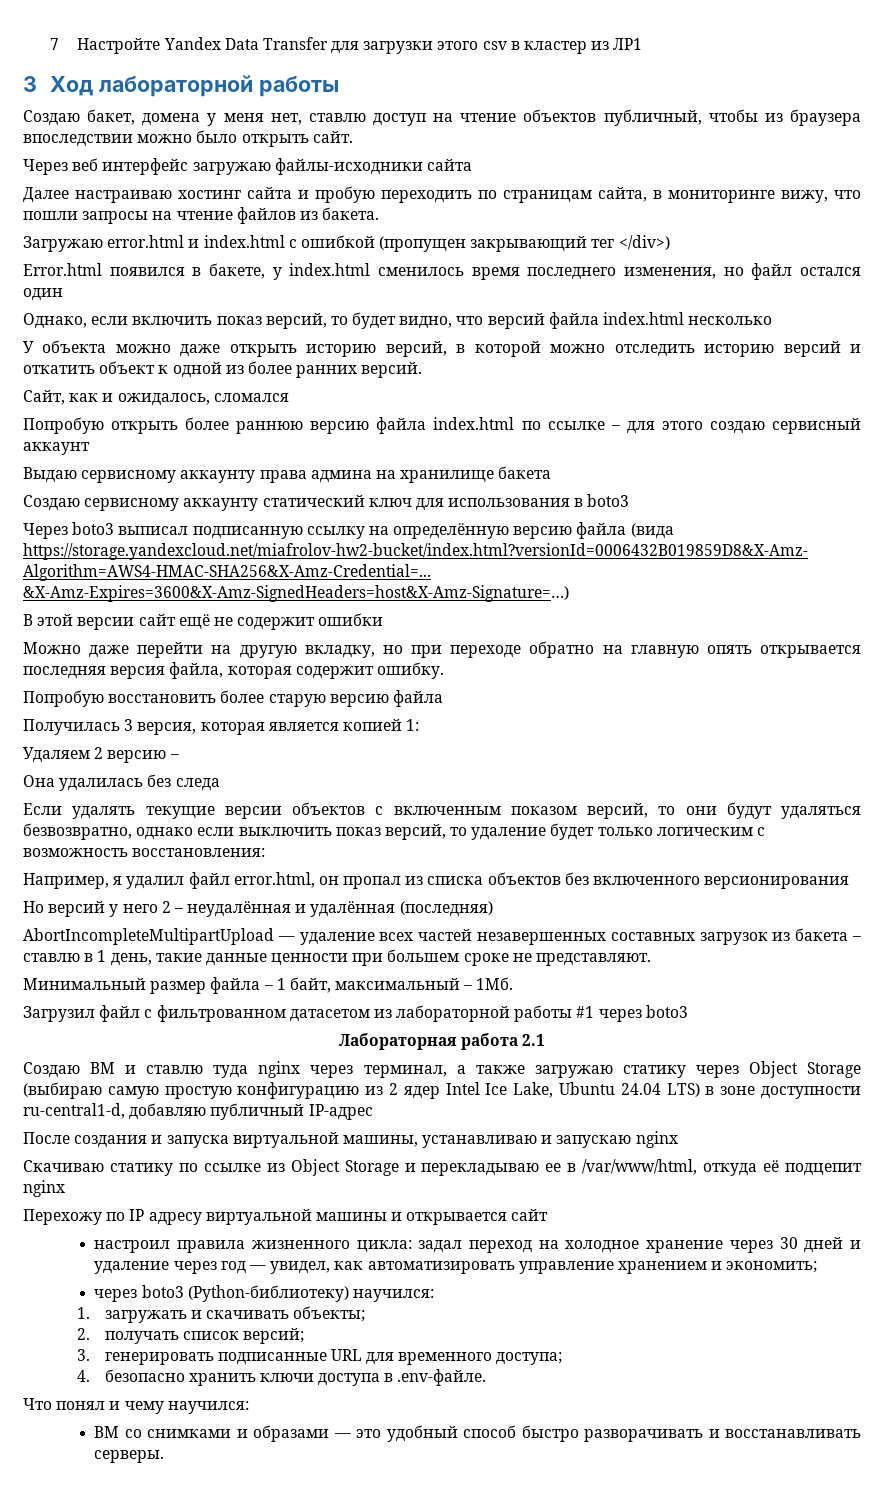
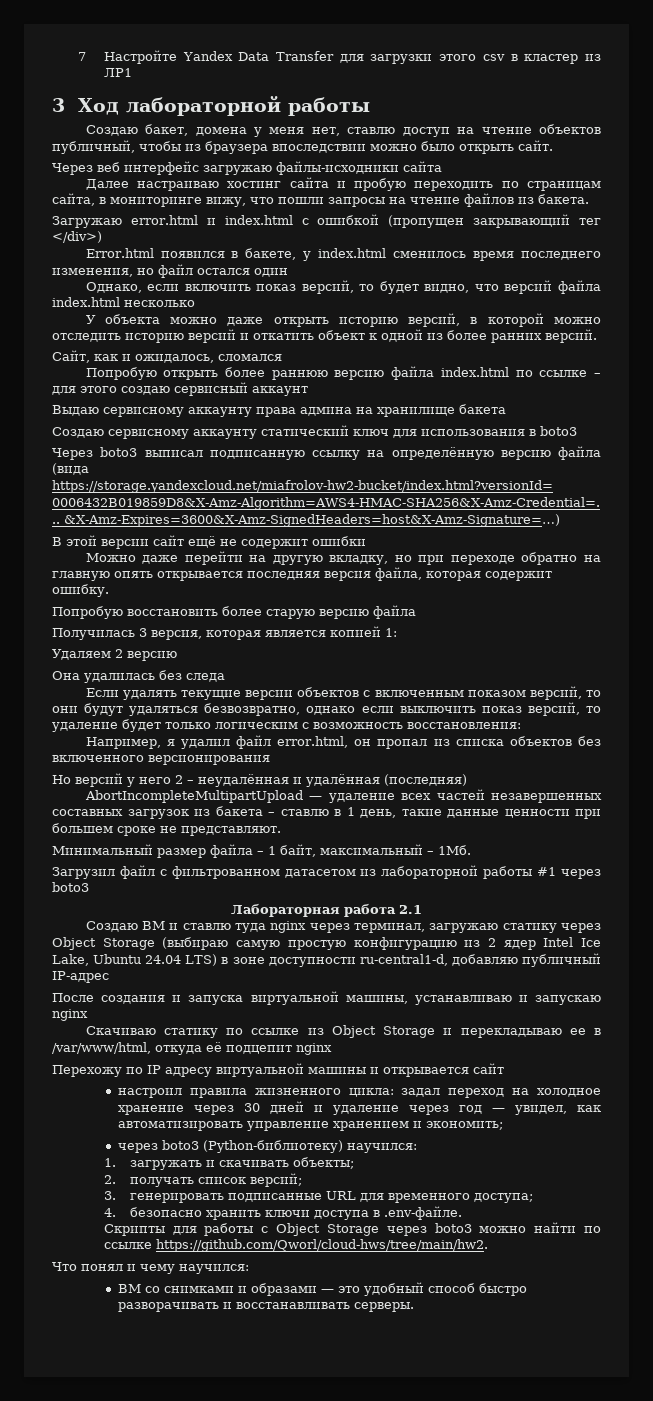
[169,754,179,759] – -> (177, 656) none
[456,1065,525,1074] а также -> (425, 928) none
(487, 1377) none -> [103,1222,601,1236] [103,1239,488,1252] // Скрипты для работы с Object Storage через boto3 можно найти по ссылке https://github.com/Qworl/cloud-hws/tree/main/hw2.

